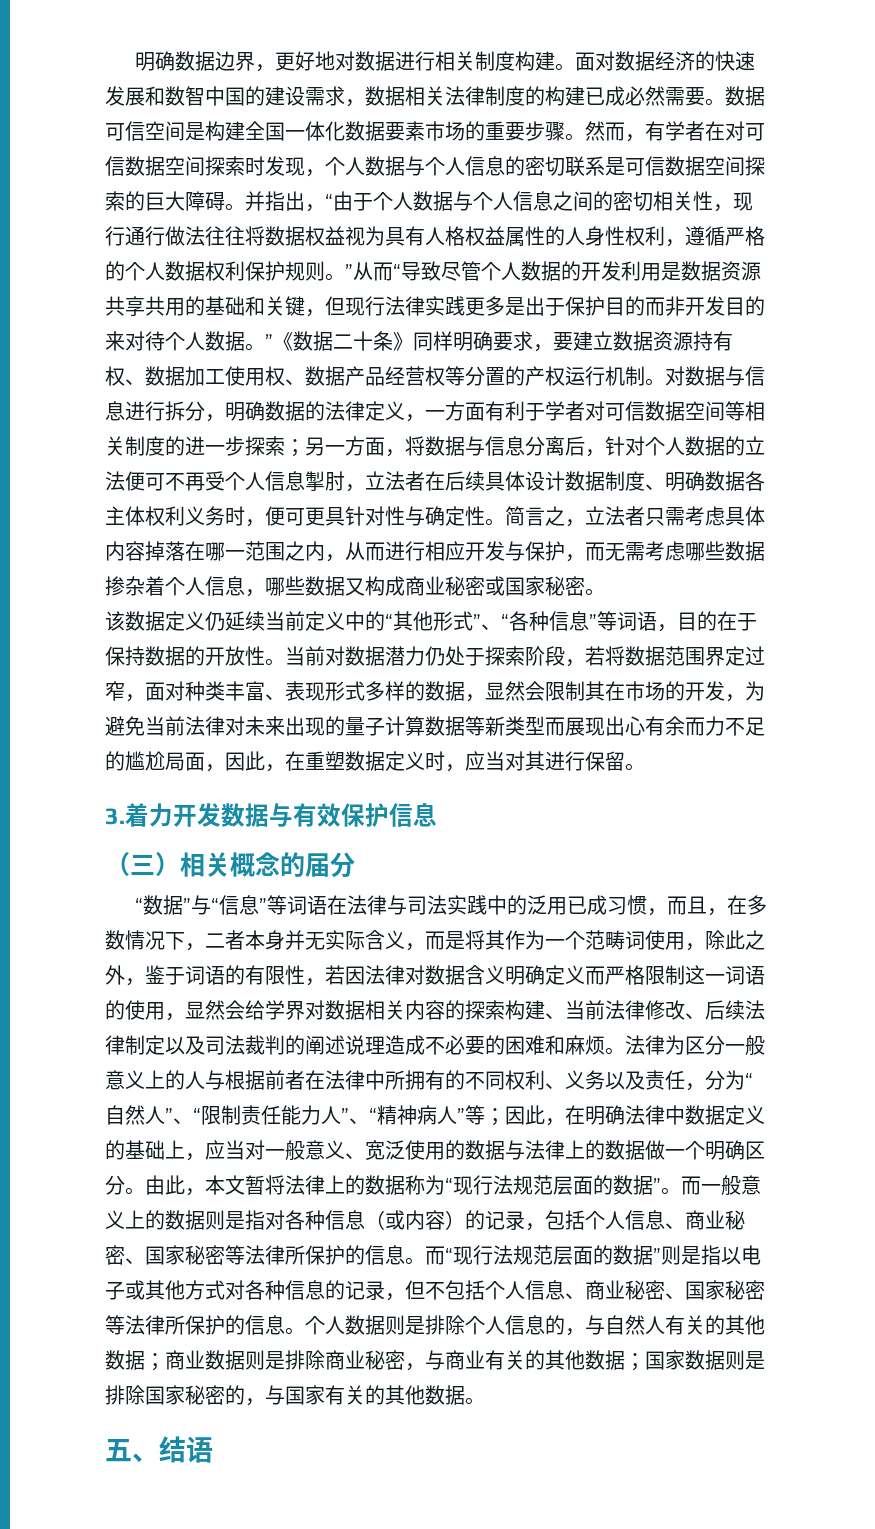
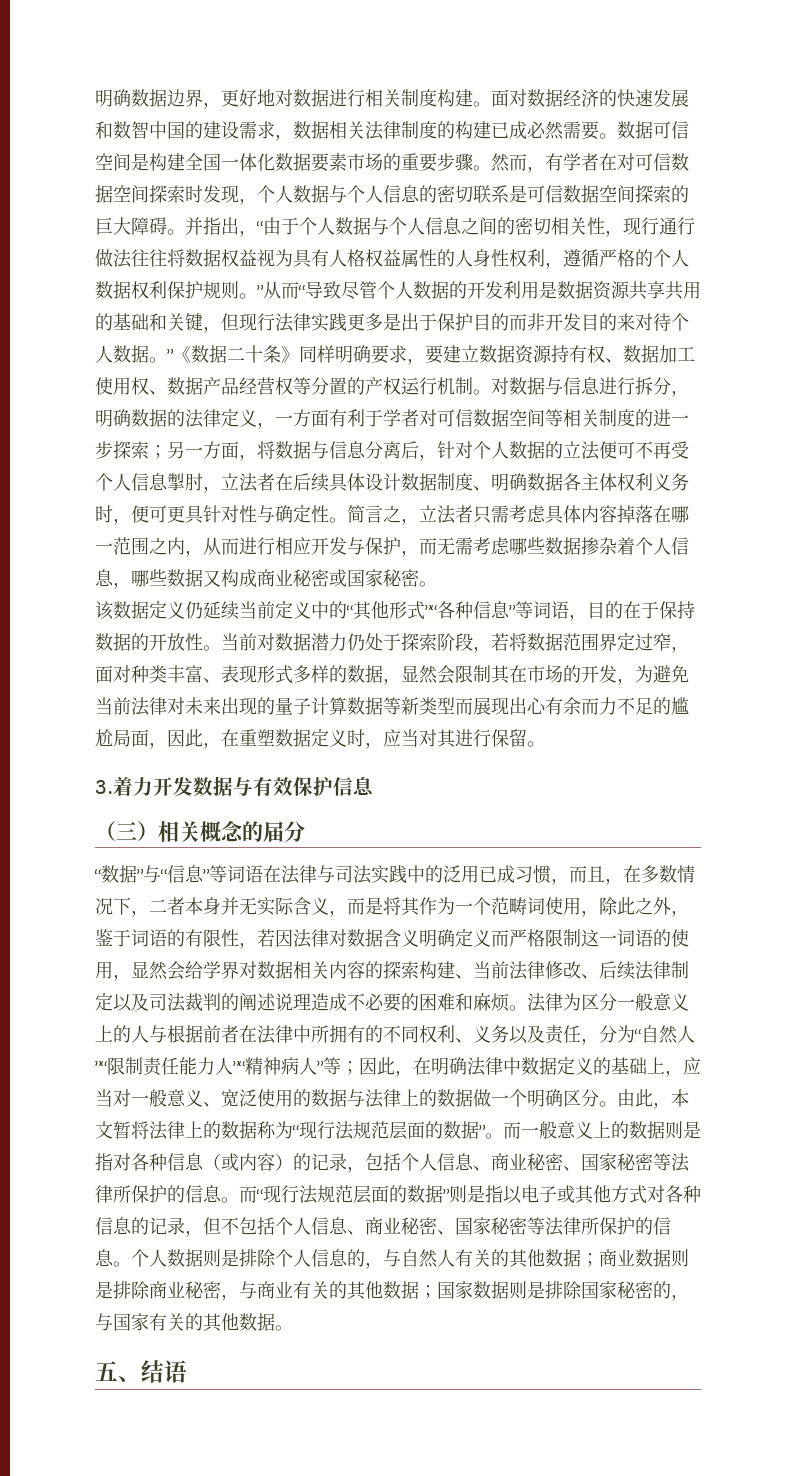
[473,614,509,630] ”、“ -> [425,605,437,617] ”“
[165,1108,201,1124] ”、“ -> [95,1061,107,1073] ”“
[341,1108,377,1124] ”、“ -> [233,1061,245,1073] ”“

